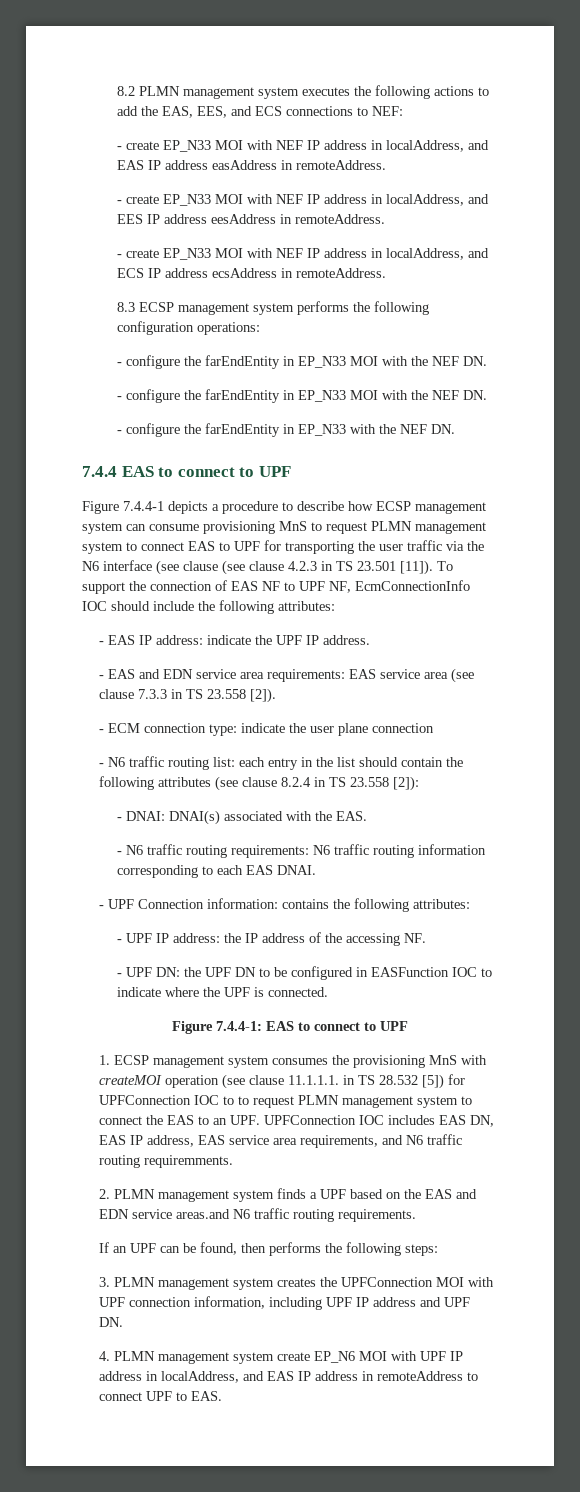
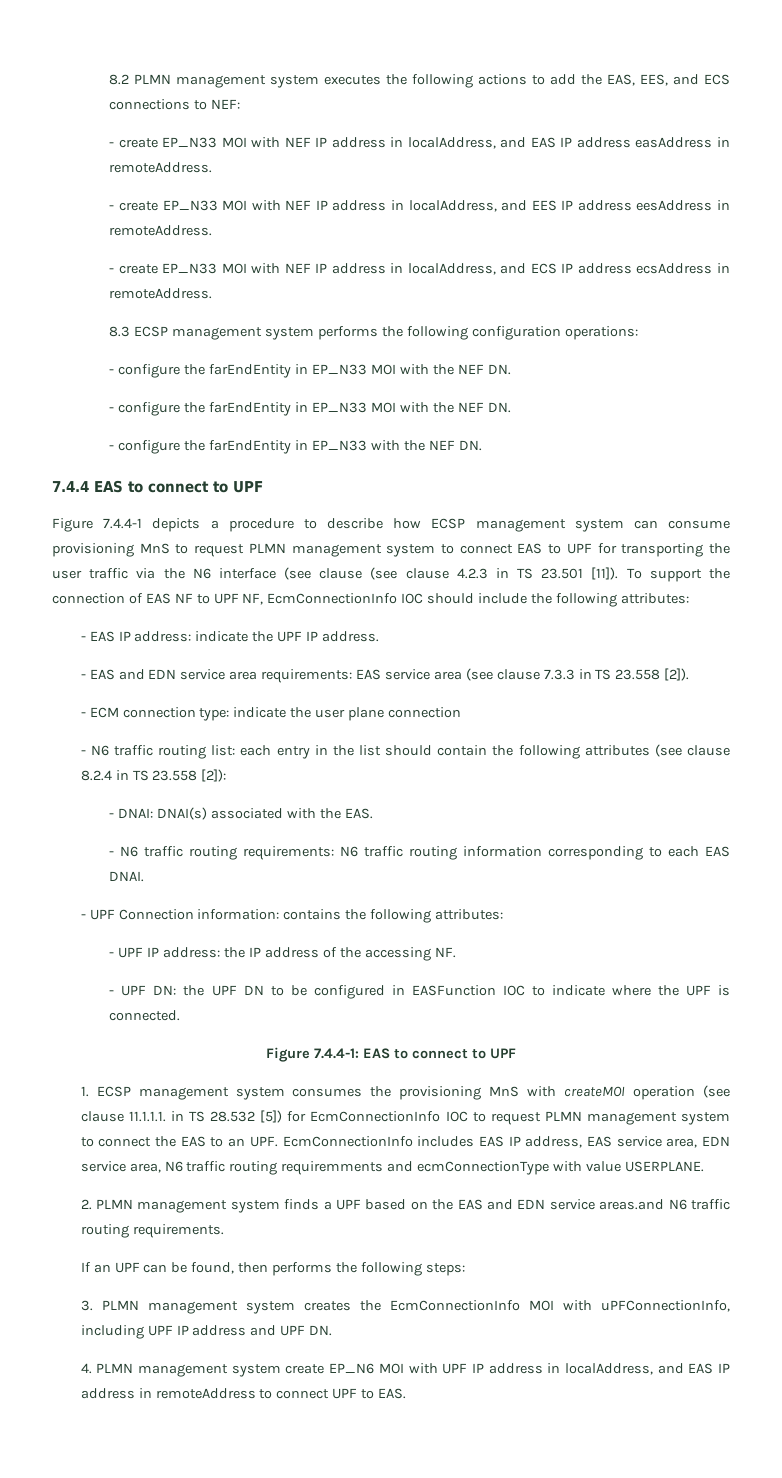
[99,1095,250,1105] UPFConnection IOC to to -> [310,1111,486,1122] EcmConnectionInfo IOC to
[264,1115,495,1127] [99,1134,463,1148] [99,1155,234,1168] UPFConnection IOC includes EAS DN, EAS IP address, EAS service area requirements, and N6 traffic routing requiremments. -> [282,1136,730,1148] [80,1161,704,1175] EcmConnectionInfo includes EAS IP address, EAS service area, EDN service area, N6 traffic routing requiremments and ecmConnectionType with value USERPLANE.
[341,1277,495,1287] [99,1296,266,1309] UPFConnection MOI with UPF connection information, -> [389,1300,731,1312] EcmConnectionInfo MOI with uPFConnectionInfo,

